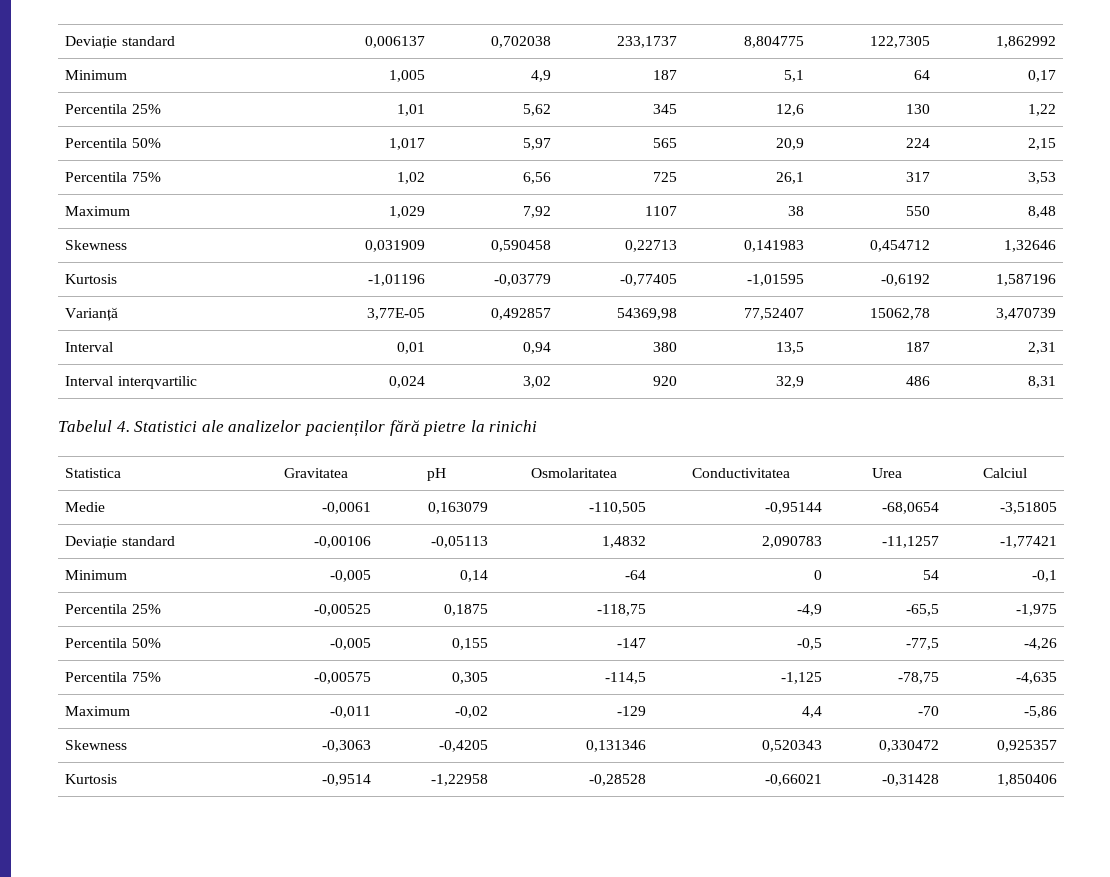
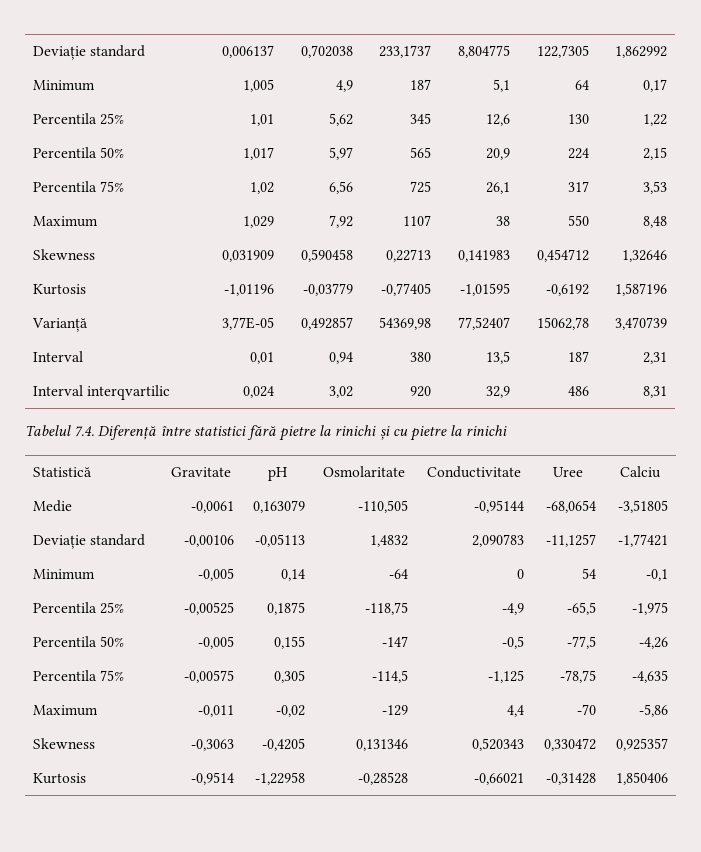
[116,420,385,437] 4. Statistici ale analizelor pacienților -> [74,425,246,440] 7.4. Diferență între statistici
[65,468,122,478] [283,468,348,478] [426,468,446,481] [530,468,617,478] [691,468,790,478] [872,468,902,478] [982,468,1027,478] // Statistica | Gravitatea | pH | Osmolaritatea | Conductivitatea | Urea | Calciul -> [379,425,508,441] [32,467,92,477] [171,467,232,477] [267,467,288,481] [323,466,405,477] [426,466,521,478] [552,467,583,477] [619,466,661,478] și cu pietre la rinichi // Statistică | Gravitate | pH | Osmolaritate | Conductivitate | Uree | Calciu

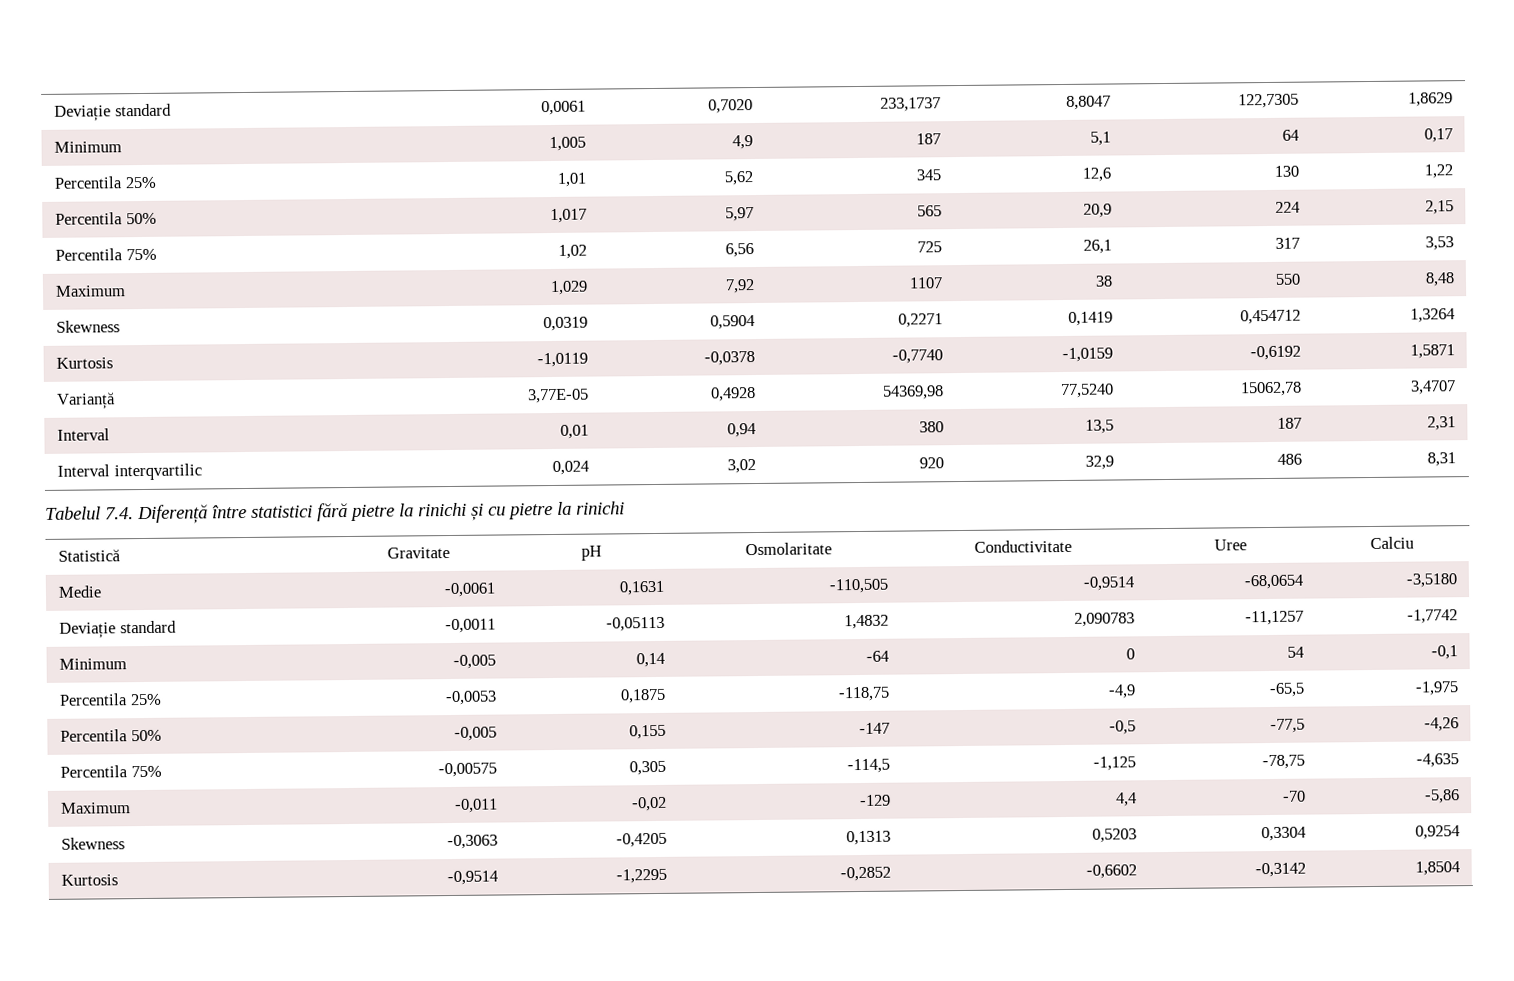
[32,45,146,60] [222,45,275,58] [301,45,354,58] Deviație standard | 0,006137 | 0,702038 -> [54,103,172,122] [540,100,586,116] [707,99,753,114] Deviație standard | 0,0061 | 0,7020
[458,45,511,58] 8,804775 -> [1065,95,1111,110] 8,8047
[615,46,668,58] 1,862992 -> [1407,92,1453,107] 1,8629
[222,250,275,262] [301,249,354,262] [386,249,432,262] [458,250,511,262] 0,031909 | 0,590458 | 0,22713 | 0,141983 -> [542,316,588,332] [709,315,755,330] [897,313,943,328] [1067,311,1113,326] 0,0319 | 0,5904 | 0,2271 | 0,1419
[622,250,668,262] [32,284,86,295] [224,284,275,296] [303,283,354,296] [381,283,432,296] [460,283,511,296] 1,32646 // Kurtosis | -1,01196 | -0,03779 | -0,77405 | -1,01595 -> [1409,308,1455,323] [56,357,114,369] [536,352,588,368] [703,351,755,366] [891,349,943,364] [1061,347,1113,363] 1,3264 // Kurtosis | -1,0119 | -0,0378 | -0,7740 | -1,0159
[615,283,668,296] 1,587196 -> [1409,344,1455,359] 1,5871
[301,317,354,330] 0,492857 -> [709,387,756,402] 0,4928
[458,317,511,330] 77,52407 -> [1059,383,1114,399] 77,5240
[615,317,668,330] 3,470739 -> [1409,380,1456,395] 3,4707
[253,500,306,513] 0,163079 -> [618,580,665,596] 0,1631
[474,500,525,513] -0,95144 -> [1082,576,1134,591] -0,9514
[618,500,669,513] [32,534,146,549] [184,535,235,547] -3,51805 // Deviație standard | -0,00106 -> [1405,573,1457,588] [59,620,177,639] [444,618,496,634] -3,5180 // Deviație standard | -0,0011
[618,534,669,547] -1,77421 -> [1406,609,1458,624] -1,7742
[184,602,235,615] -0,00525 -> [444,690,497,706] -0,0053
[356,739,409,751] [472,738,525,751] [544,738,597,751] [616,738,669,751] [32,773,86,784] [191,772,235,785] [255,772,306,785] [358,772,409,785] [474,773,525,785] [546,773,597,785] [616,772,669,785] 0,131346 | 0,520343 | 0,330472 | 0,925357 // Kurtosis | -0,9514 | -1,22958 | -0,28528 | -0,66021 | -0,31428 | 1,850406 -> [845,830,891,846] [1091,828,1137,843] [1260,826,1306,842] [1414,825,1460,840] [61,874,119,886] [446,870,498,886] [615,868,667,884] [839,866,891,882] [1085,864,1137,879] [1254,862,1306,878] [1414,861,1460,876] 0,1313 | 0,5203 | 0,3304 | 0,9254 // Kurtosis | -0,9514 | -1,2295 | -0,2852 | -0,6602 | -0,3142 | 1,8504

